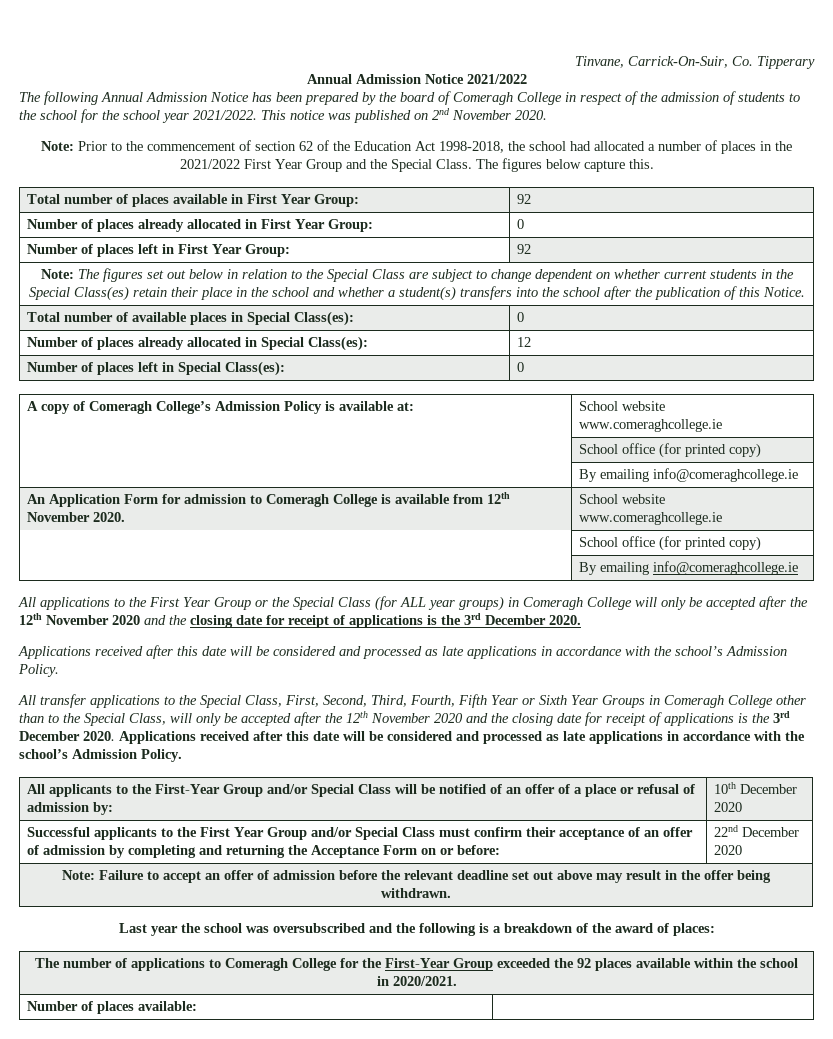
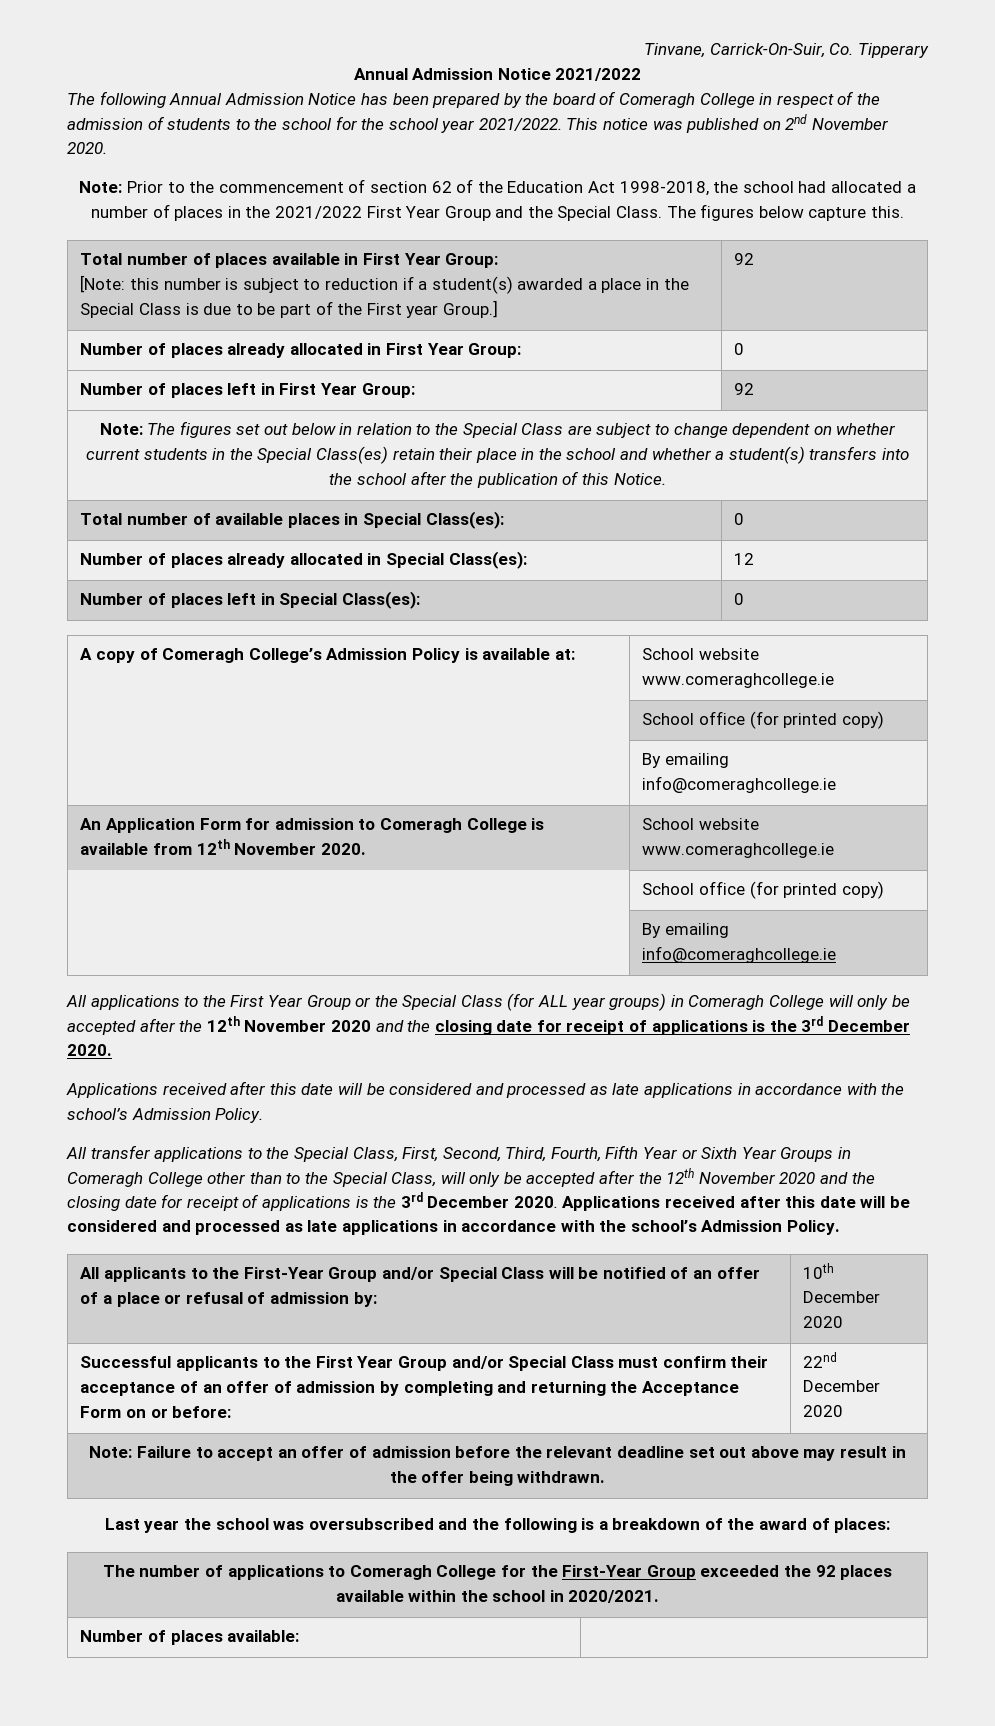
(360, 200) none -> [80,275,689,294] [80,300,498,318] // [Note: this number is subject to reduction if a student(s) awarded a place in the Special Class is due to be part of the First year Group.]

